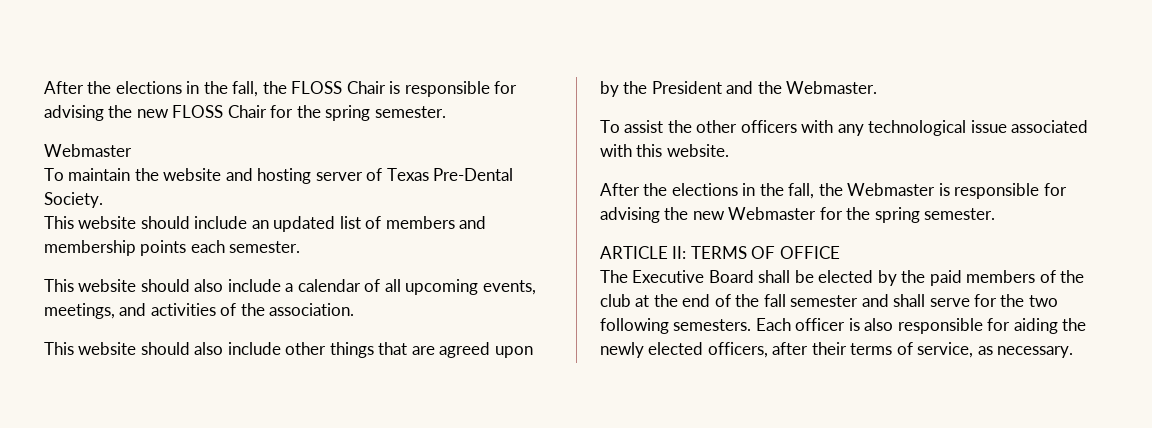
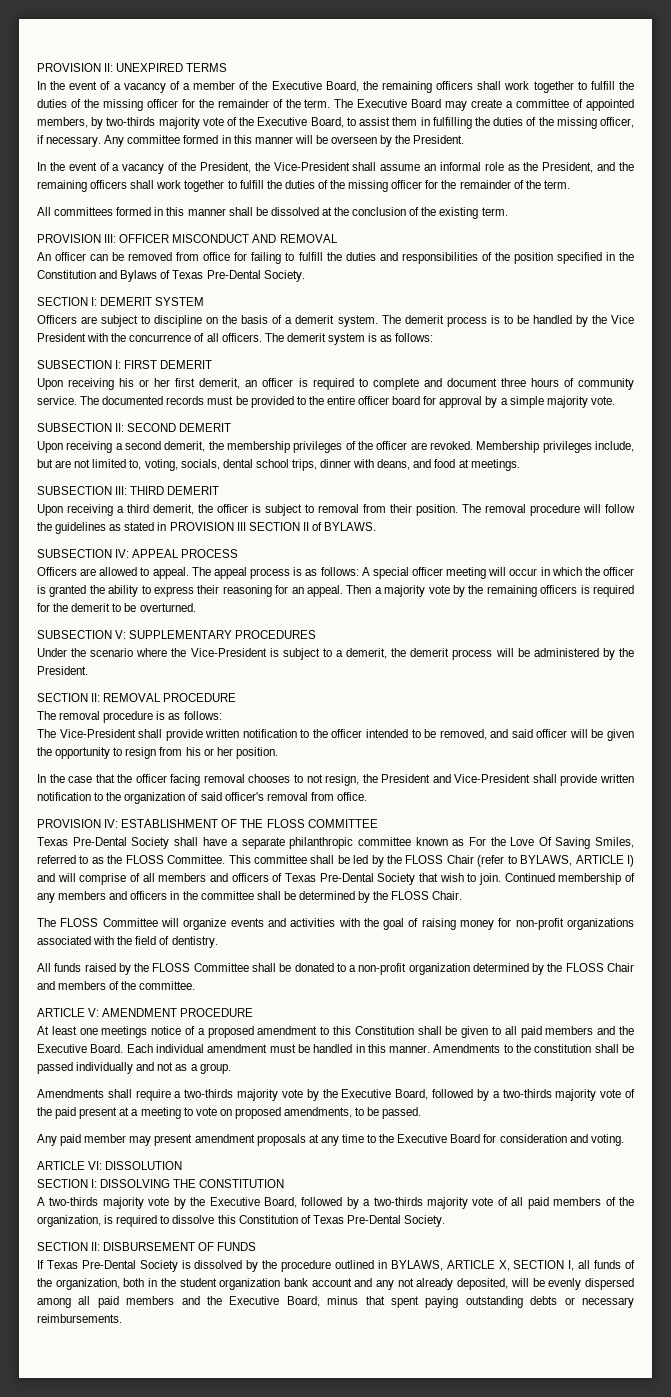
[44,81,518,97] [44,105,446,121] [44,144,132,157] [44,168,514,184] [44,192,103,208] [44,216,487,232] [44,240,301,256] [44,279,536,295] [44,303,355,319] [44,342,533,358] [600,81,878,97] [600,120,1089,136] [600,144,729,157] [600,183,1067,199] [600,207,996,223] [600,246,840,259] [600,270,1085,286] [600,294,1058,307] [600,318,1087,334] [600,342,1074,358] After the elections in the fall, the FLOSS Chair is responsible for advising the new FLOSS Chair for the spring semester. // Webmaster // To maintain the website and hosting server of Texas Pre-Dental Society. // This website should include an updated list of members and membership points each semester. // This website should also include a calendar of all upcoming events, meetings, and activities of the association. // This website should also include other things that are agreed upon by the President and the Webmaster. // To assist the other officers with any technological issue associated with this website. // After the elections in the fall, the Webmaster is responsible for advising the new Webmaster for the spring semester. // ARTICLE II: TERMS OF OFFICE // The Executive Board shall be elected by the paid members of the club at the end of the fall semester and shall serve for the two following semesters. Each officer is also responsible for aiding the newly elected officers, after their terms of service, as necessary. -> [37,63,228,72] [37,81,634,93] [37,99,635,111] [37,117,635,129] [37,135,465,147] [37,162,635,174] [37,180,570,192] [37,207,508,219] [37,234,338,243] [37,252,634,264] [37,270,305,282] [37,297,205,306] [37,315,634,327] [37,333,434,345] [37,360,213,369] [37,378,634,390] [37,396,615,408] [37,423,232,432] [37,441,634,453] [37,459,520,471] [37,486,220,495] [37,504,635,516] [37,522,377,534] [37,549,239,558] [37,567,634,579] [37,585,634,597] [37,603,196,612] [37,630,317,639] [37,648,634,660] [37,666,88,675] [37,693,237,702] [37,711,222,723] [37,729,634,741] [37,747,278,759] [37,774,634,786] [37,792,367,804] [37,819,378,828] [37,837,634,849] [37,855,635,867] [37,873,635,885] [37,891,463,903] [37,918,634,930] [37,936,218,948] [37,963,634,975] [37,981,196,990] [37,1008,254,1017] [37,1026,634,1038] [37,1044,634,1053] [37,1062,231,1074] [37,1089,635,1101] [37,1107,422,1119] [37,1134,624,1146] [37,1161,183,1170] [37,1179,285,1188] [37,1197,635,1209] [37,1215,446,1227] [37,1242,257,1251] [37,1260,636,1272] [37,1278,634,1290] [37,1296,634,1308] [37,1314,122,1323] PROVISION II: UNEXPIRED TERMS // In the event of a vacancy of a member of the Executive Board, the remaining officers shall work together to fulfill the duties of the missing officer for the remainder of the term. The Executive Board may create a committee of appointed members, by two-thirds majority vote of the Executive Board, to assist them in fulfilling the duties of the missing officer, if necessary. Any committee formed in this manner will be overseen by the President. // In the event of a vacancy of the President, the Vice-President shall assume an informal role as the President, and the remaining officers shall work together to fulfill the duties of the missing officer for the remainder of the term. // All committees formed in this manner shall be dissolved at the conclusion of the existing term. // PROVISION III: OFFICER MISCONDUCT AND REMOVAL // An officer can be removed from office for failing to fulfill the duties and responsibilities of the position specified in the Constitution and Bylaws of Texas Pre-Dental Society. // SECTION I: DEMERIT SYSTEM // Officers are subject to discipline on the basis of a demerit system. The demerit process is to be handled by the Vice President with the concurrence of all officers. The demerit system is as follows: // SUBSECTION I: FIRST DEMERIT // Upon receiving his or her first demerit, an officer is required to complete and document three hours of community service. The documented records must be provided to the entire officer board for approval by a simple majority vote. // SUBSECTION II: SECOND DEMERIT // Upon receiving a second demerit, the membership privileges of the officer are revoked. Membership privileges include, but are not limited to, voting, socials, dental school trips, dinner with deans, and food at meetings. // SUBSECTION III: THIRD DEMERIT // Upon receiving a third demerit, the officer is subject to removal from their position. The removal procedure will follow the guidelines as stated in PROVISION III SECTION II of BYLAWS. // SUBSECTION IV: APPEAL PROCESS // Officers are allowed to appeal. The appeal process is as follows: A special officer meeting will occur in which the officer is granted the ability to express their reasoning for an appeal. Then a majority vote by the remaining officers is required for the demerit to be overturned. // SUBSECTION V: SUPPLEMENTARY PROCEDURES // Under the scenario where the Vice-President is subject to a demerit, the demerit process will be administered by the President. // SECTION II: REMOVAL PROCEDURE // The removal procedure is as follows: // The Vice-President shall provide written notification to the officer intended to be removed, and said officer will be given the opportunity to resign from his or her position. // In the case that the officer facing removal chooses to not resign, the President and Vice-President shall provide written notification to the organization of said officer's removal from office. // PROVISION IV: ESTABLISHMENT OF THE FLOSS COMMITTEE // Texas Pre-Dental Society shall have a separate philanthropic committee known as For the Love Of Saving Smiles, referred to as the FLOSS Committee. This committee shall be led by the FLOSS Chair (refer to BYLAWS, ARTICLE I) and will comprise of all members and officers of Texas Pre-Dental Society that wish to join. Continued membership of any members and officers in the committee shall be determined by the FLOSS Chair. // The FLOSS Committee will organize events and activities with the goal of raising money for non-profit organizations associated with the field of dentistry. // All funds raised by the FLOSS Committee shall be donated to a non-profit organization determined by the FLOSS Chair and members of the committee. // ARTICLE V: AMENDMENT PROCEDURE // At least one meetings notice of a proposed amendment to this Constitution shall be given to all paid members and the Executive Board. Each individual amendment must be handled in this manner. Amendments to the constitution shall be passed individually and not as a group. // Amendments shall require a two-thirds majority vote by the Executive Board, followed by a two-thirds majority vote of the paid present at a meeting to vote on proposed amendments, to be passed. // Any paid member may present amendment proposals at any time to the Executive Board for consideration and voting. // ARTICLE VI: DISSOLUTION // SECTION I: DISSOLVING THE CONSTITUTION // A two-thirds majority vote by the Executive Board, followed by a two-thirds majority vote of all paid members of the organization, is required to dissolve this Constitution of Texas Pre-Dental Society. // SECTION II: DISBURSEMENT OF FUNDS // If Texas Pre-Dental Society is dissolved by the procedure outlined in BYLAWS, ARTICLE X, SECTION I, all funds of the organization, both in the student organization bank account and any not already deposited, will be evenly dispersed among all paid members and the Executive Board, minus that spent paying outstanding debts or necessary reimbursements.

